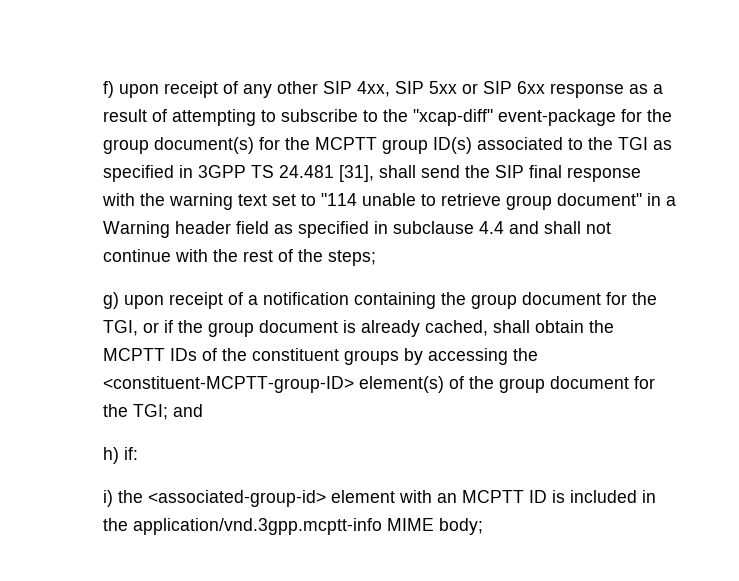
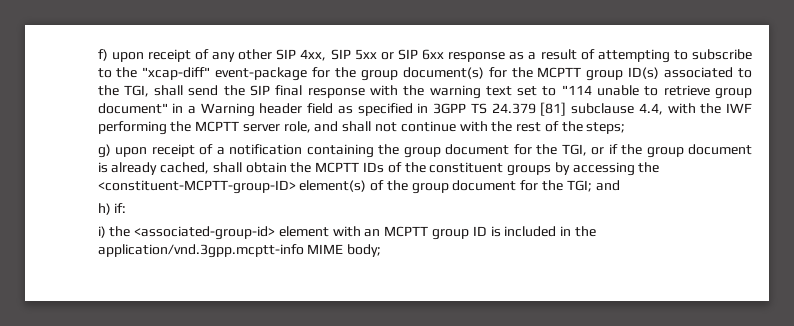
[617,137,672,150] [102,165,374,182] TGI as specified in 3GPP TS 24.481 [31], -> [123,85,149,97] TGI,
[392,221,504,234] subclause 4.4 -> [433,102,753,116] [97,121,311,135] 3GPP TS 24.379 [81] subclause 4.4, with the IWF performing the MCPTT server role,
(524, 496) none -> [432,229,470,240] group

